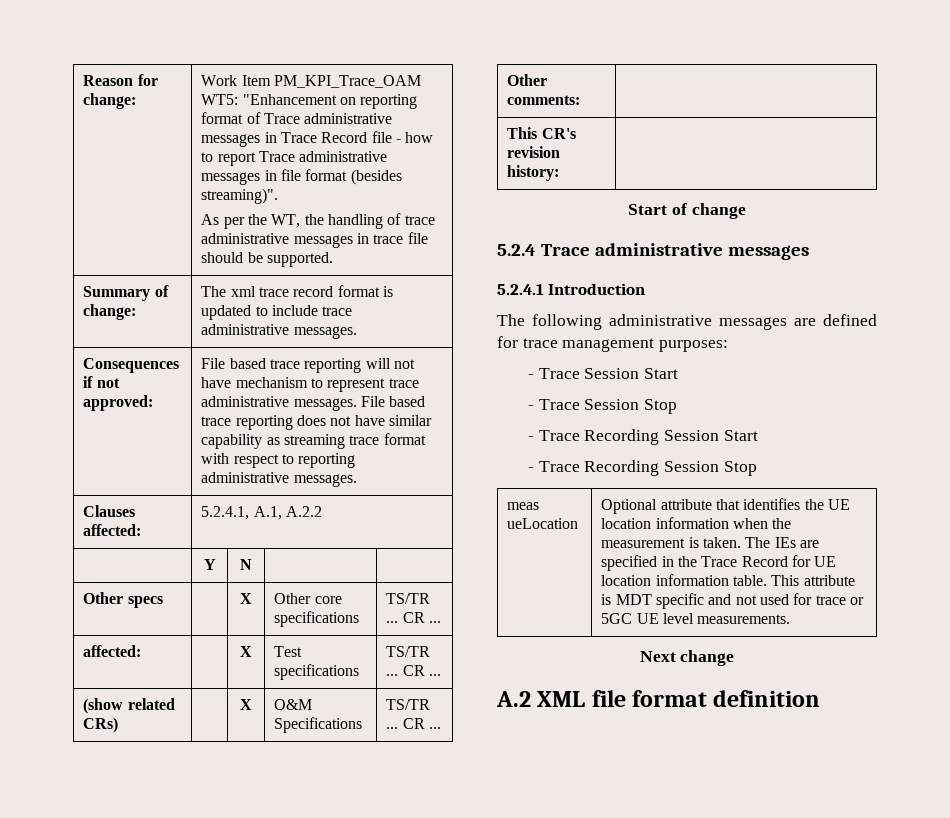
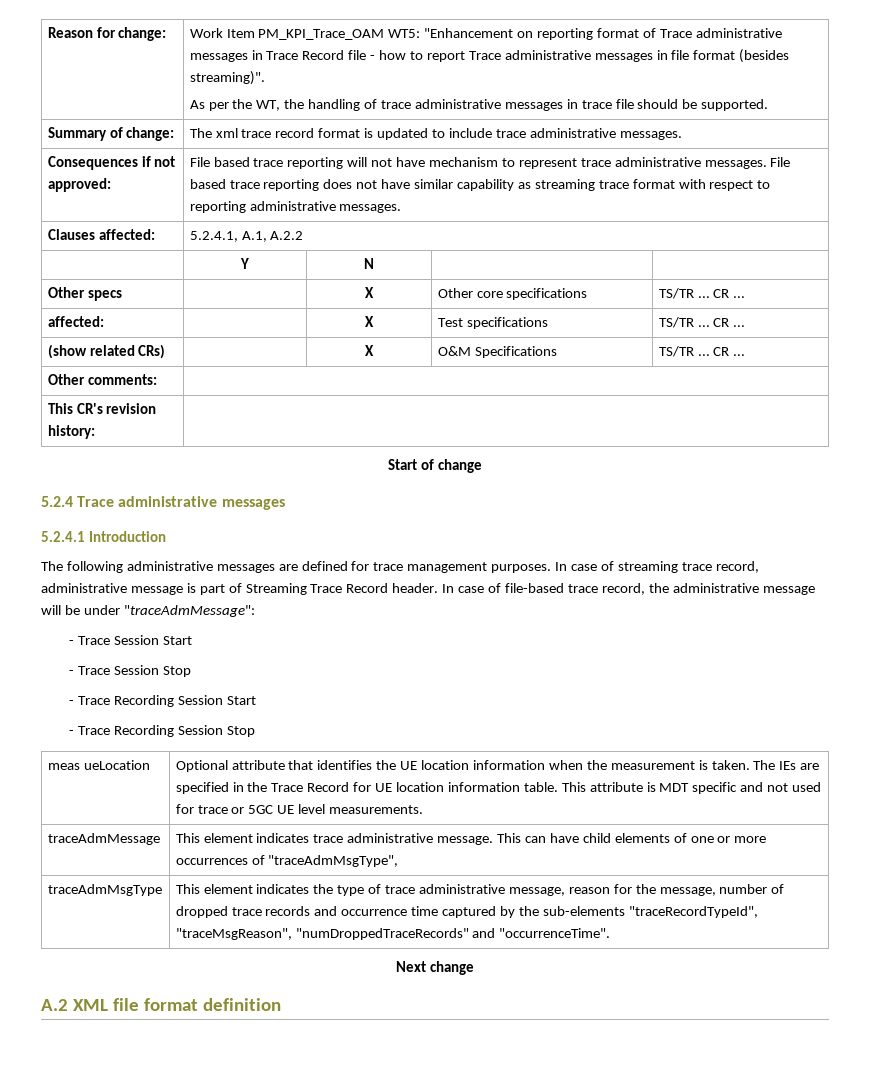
[659,340,729,352] purposes: -> [491,561,759,573] [41,583,815,595] [41,605,255,617] purposes. In case of streaming trace record, administrative message is part of Streaming Trace Record header. In case of file-based trace record, the administrative message will be under "traceAdmMessage":
(791, 619) none -> [47,833,160,845] [175,833,767,845] [175,855,399,867] [47,884,162,896] [175,884,785,896] [175,906,758,918] [175,928,611,940] // traceAdmMessage | This element indicates trace administrative message. This can have child elements of one or more occurrences of "traceAdmMsgType", // traceAdmMsgType | This element indicates the type of trace administrative message, reason for the message, number of dropped trace records and occurrence time captured by the sub-elements "traceRecordTypeId", "traceMsgReason", "numDroppedTraceRecords" and "occurrenceTime".

